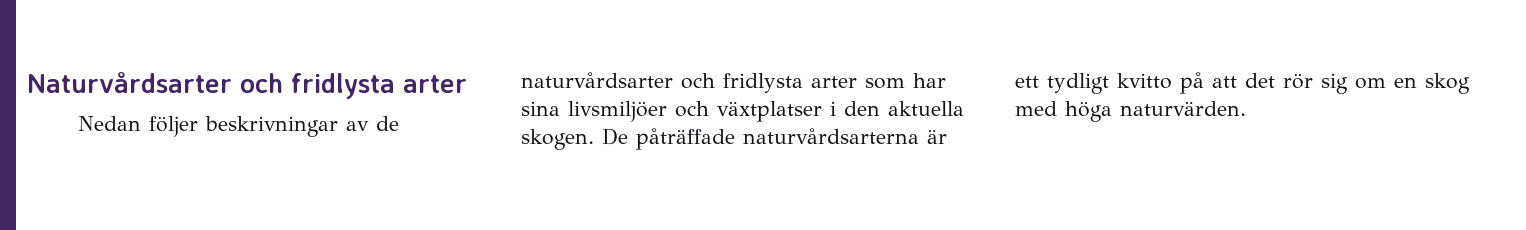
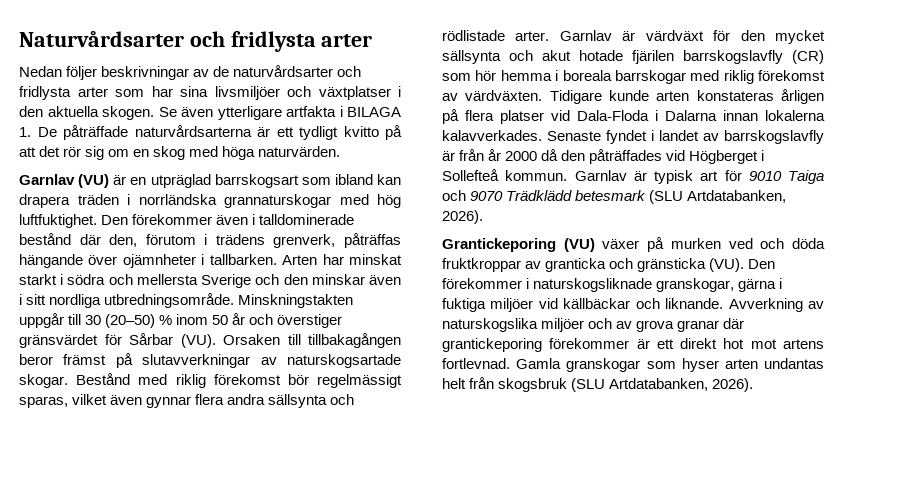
(594, 139) none -> [158,106,401,120] [19,127,31,137] Se även ytterligare artfakta i BILAGA 1.
(1246, 108) none -> [19,174,401,188] [19,194,401,208] [19,214,355,228] [19,233,402,248] [19,254,403,268] [19,274,402,288] [19,293,354,308] [19,313,343,328] [19,333,401,348] [19,353,401,368] [19,373,402,388] [19,394,355,408] [442,30,826,44] [442,50,824,64] [442,70,825,84] [442,89,824,104] [442,109,825,124] [442,130,824,144] [442,149,765,164] [442,169,824,184] [442,190,787,204] [442,210,483,224] [442,237,825,252] [442,258,776,272] [442,278,783,292] [442,298,824,312] [442,318,745,332] [442,338,824,352] [442,358,825,372] [442,377,754,392] // Garnlav (VU) är en utpräglad barrskogsart som ibland kan drapera träden i norrländska grannaturskogar med hög luftfuktighet. Den förekommer även i talldominerade bestånd där den, förutom i trädens grenverk, påträffas hängande över ojämnheter i tallbarken. Arten har minskat starkt i södra och mellersta Sverige och den minskar även i sitt nordliga utbredningsområde. Minskningstakten uppgår till 30 (20–50) % inom 50 år och överstiger gränsvärdet för Sårbar (VU). Orsaken till tillbakagången beror främst på slutavverkningar av naturskogsartade skogar. Bestånd med riklig förekomst bör regelmässigt sparas, vilket även gynnar flera andra sällsynta och rödlistade arter. Garnlav är värdväxt för den mycket sällsynta och akut hotade fjärilen barrskogslavfly (CR) som hör hemma i boreala barrskogar med riklig förekomst av värdväxten. Tidigare kunde arten konstateras årligen på flera platser vid Dala-Floda i Dalarna innan lokalerna kalavverkades. Senaste fyndet i landet av barrskogslavfly är från år 2000 då den påträffades vid Högberget i Sollefteå kommun. Garnlav är typisk art för 9010 Taiga och 9070 Trädklädd betesmark (SLU Artdatabanken, 2026). // Grantickeporing (VU) växer på murken ved och döda fruktkroppar av granticka och gränsticka (VU). Den förekommer i naturskogsliknade granskogar, gärna i fuktiga miljöer vid källbäckar och liknande. Avverkning av naturskogslika miljöer och av grova granar där grantickeporing förekommer är ett direkt hot mot artens fortlevnad. Gamla granskogar som hyser arten undantas helt från skogsbruk (SLU Artdatabanken, 2026).

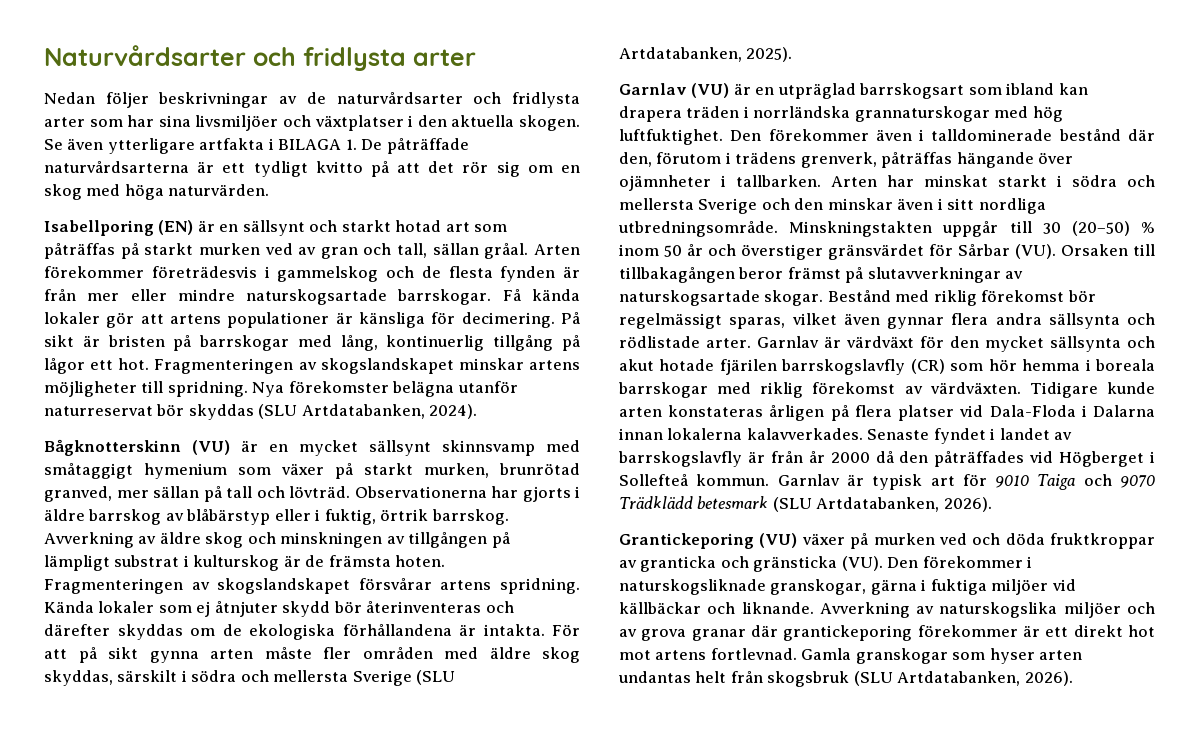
(341, 151) none -> [44,220,508,236] [44,243,580,259] [44,266,580,282] [44,289,580,305] [44,312,580,328] [44,335,580,351] [44,358,580,374] [44,381,518,397] [44,404,478,420] [44,439,580,456] [44,463,580,479] [44,486,580,502] [44,509,509,525] [44,532,510,548] [44,555,446,571] [44,578,580,594] [44,601,514,617] [44,624,580,640] [44,647,580,663] [44,670,456,686] [619,47,793,62] // Isabellporing (EN) är en sällsynt och starkt hotad art som påträffas på starkt murken ved av gran och tall, sällan gråal. Arten förekommer företrädesvis i gammelskog och de flesta fynden är från mer eller mindre naturskogsartade barrskogar. Få kända lokaler gör att artens populationer är känsliga för decimering. På sikt är bristen på barrskogar med lång, kontinuerlig tillgång på lågor ett hot. Fragmenteringen av skogslandskapet minskar artens möjligheter till spridning. Nya förekomster belägna utanför naturreservat bör skyddas (SLU Artdatabanken, 2024). // Bågknotterskinn (VU) är en mycket sällsynt skinnsvamp med småtaggigt hymenium som växer på starkt murken, brunrötad granved, mer sällan på tall och lövträd. Observationerna har gjorts i äldre barrskog av blåbärstyp eller i fuktig, örtrik barrskog. Avverkning av äldre skog och minskningen av tillgången på lämpligt substrat i kulturskog är de främsta hoten. Fragmenteringen av skogslandskapet försvårar artens spridning. Kända lokaler som ej åtnjuter skydd bör återinventeras och därefter skyddas om de ekologiska förhållandena är intakta. För att på sikt gynna arten måste fler områden med äldre skog skyddas, särskilt i södra och mellersta Sverige (SLU Artdatabanken, 2025).

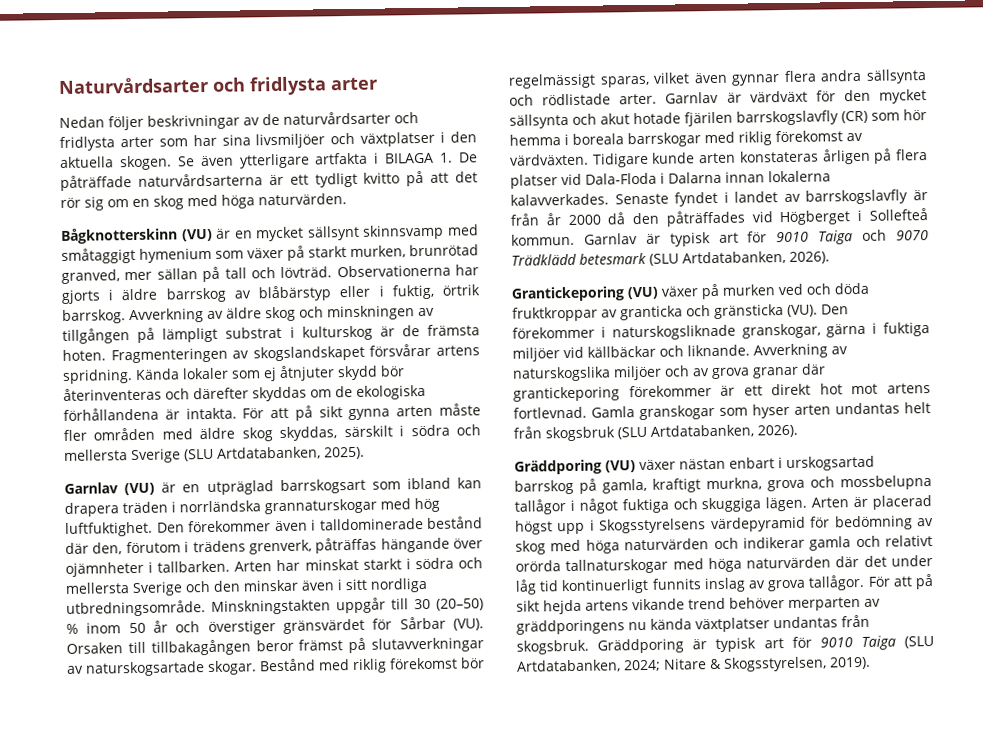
[44,220,508,236] [44,243,580,259] [44,266,580,282] [44,289,580,305] [44,312,580,328] [44,335,580,351] [44,358,580,374] [44,381,518,397] [44,404,478,420] // Isabellporing (EN) är en sällsynt och starkt hotad art som påträffas på starkt murken ved av gran och tall, sällan gråal. Arten förekommer företrädesvis i gammelskog och de flesta fynden är från mer eller mindre naturskogsartade barrskogar. Få kända lokaler gör att artens populationer är känsliga för decimering. På sikt är bristen på barrskogar med lång, kontinuerlig tillgång på lågor ett hot. Fragmenteringen av skogslandskapet minskar artens möjligheter till spridning. Nya förekomster belägna utanför naturreservat bör skyddas (SLU Artdatabanken, 2024). -> (347, 199) none
(1073, 678) none -> [514,455,875,475] [514,475,932,495] [514,495,932,515] [515,515,934,535] [515,535,933,555] [515,555,933,575] [515,574,934,595] [516,597,881,615] [516,614,870,635] [516,635,934,655] [516,656,871,673] // Gräddporing (VU) växer nästan enbart i urskogsartad barrskog på gamla, kraftigt murkna, grova och mossbelupna tallågor i något fuktiga och skuggiga lägen. Arten är placerad högst upp i Skogsstyrelsens värdepyramid för bedömning av skog med höga naturvärden och indikerar gamla och relativt orörda tallnaturskogar med höga naturvärden där det under låg tid kontinuerligt funnits inslag av grova tallågor. För att på sikt hejda artens vikande trend behöver merparten av gräddporingens nu kända växtplatser undantas från skogsbruk. Gräddporing är typisk art för 9010 Taiga (SLU Artdatabanken, 2024; Nitare & Skogsstyrelsen, 2019).

